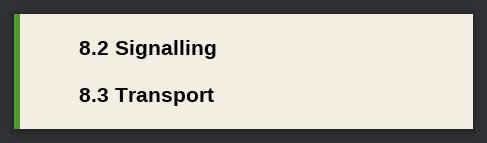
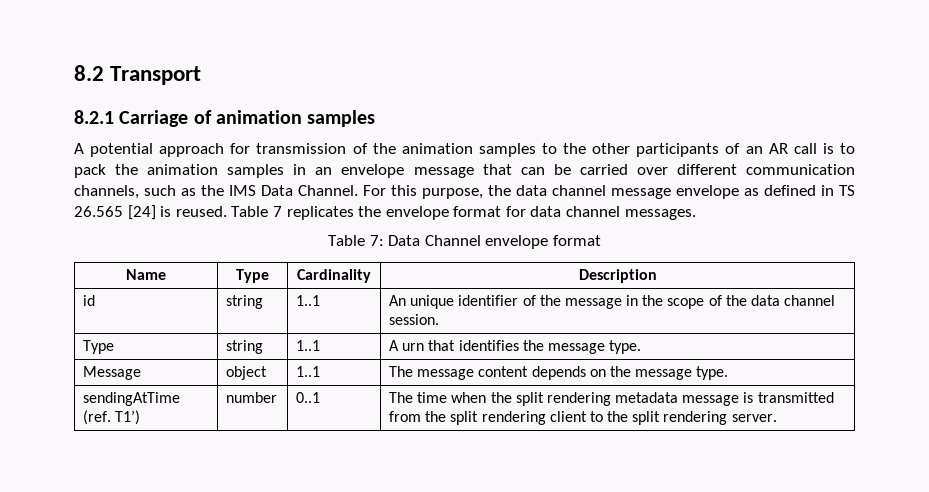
[115,40,217,59] [79,88,214,106] Signalling // 8.3 Transport -> [110,66,202,85] [74,110,376,127] [74,143,855,157] [74,164,855,178] [74,185,855,199] [74,205,696,220] [328,235,601,249] [126,269,166,280] [236,269,269,283] [297,269,371,283] [578,269,657,283] [82,295,95,306] [225,295,263,309] [295,295,320,306] [388,295,836,309] [388,314,439,325] [82,340,114,354] [225,340,263,354] [295,340,320,351] [388,340,642,354] [82,366,141,380] [225,366,267,380] [295,366,320,377] [388,366,729,380] [82,392,180,406] [82,410,141,425] [225,392,277,403] [295,392,320,403] [388,392,834,406] [388,411,777,425] Transport // 8.2.1 Carriage of animation samples // A potential approach for transmission of the animation samples to the other participants of an AR call is to pack the animation samples in an envelope message that can be carried over different communication channels, such as the IMS Data Channel. For this purpose, the data channel message envelope as defined in TS 26.565 [24] is reused. Table 7 replicates the envelope format for data channel messages. // Table 7: Data Channel envelope format // Name | Type | Cardinality | Description // id | string | 1..1 | An unique identifier of the message in the scope of the data channel session. // Type | string | 1..1 | A urn that identifies the message type. // Message | object | 1..1 | The message content depends on the message type. // sendingAtTime (ref. T1’) | number | 0..1 | The time when the split rendering metadata message is transmitted from the split rendering client to the split rendering server.

